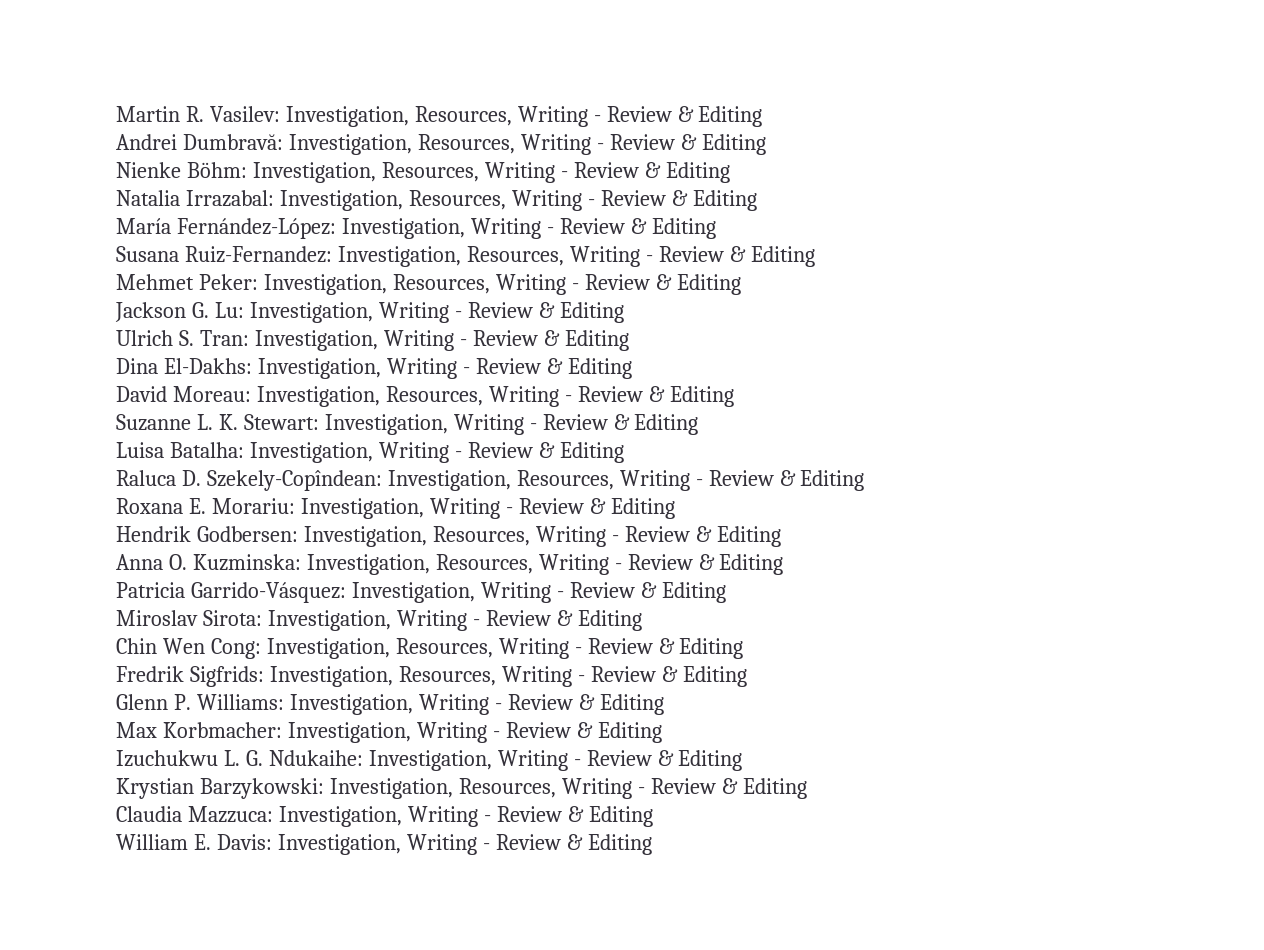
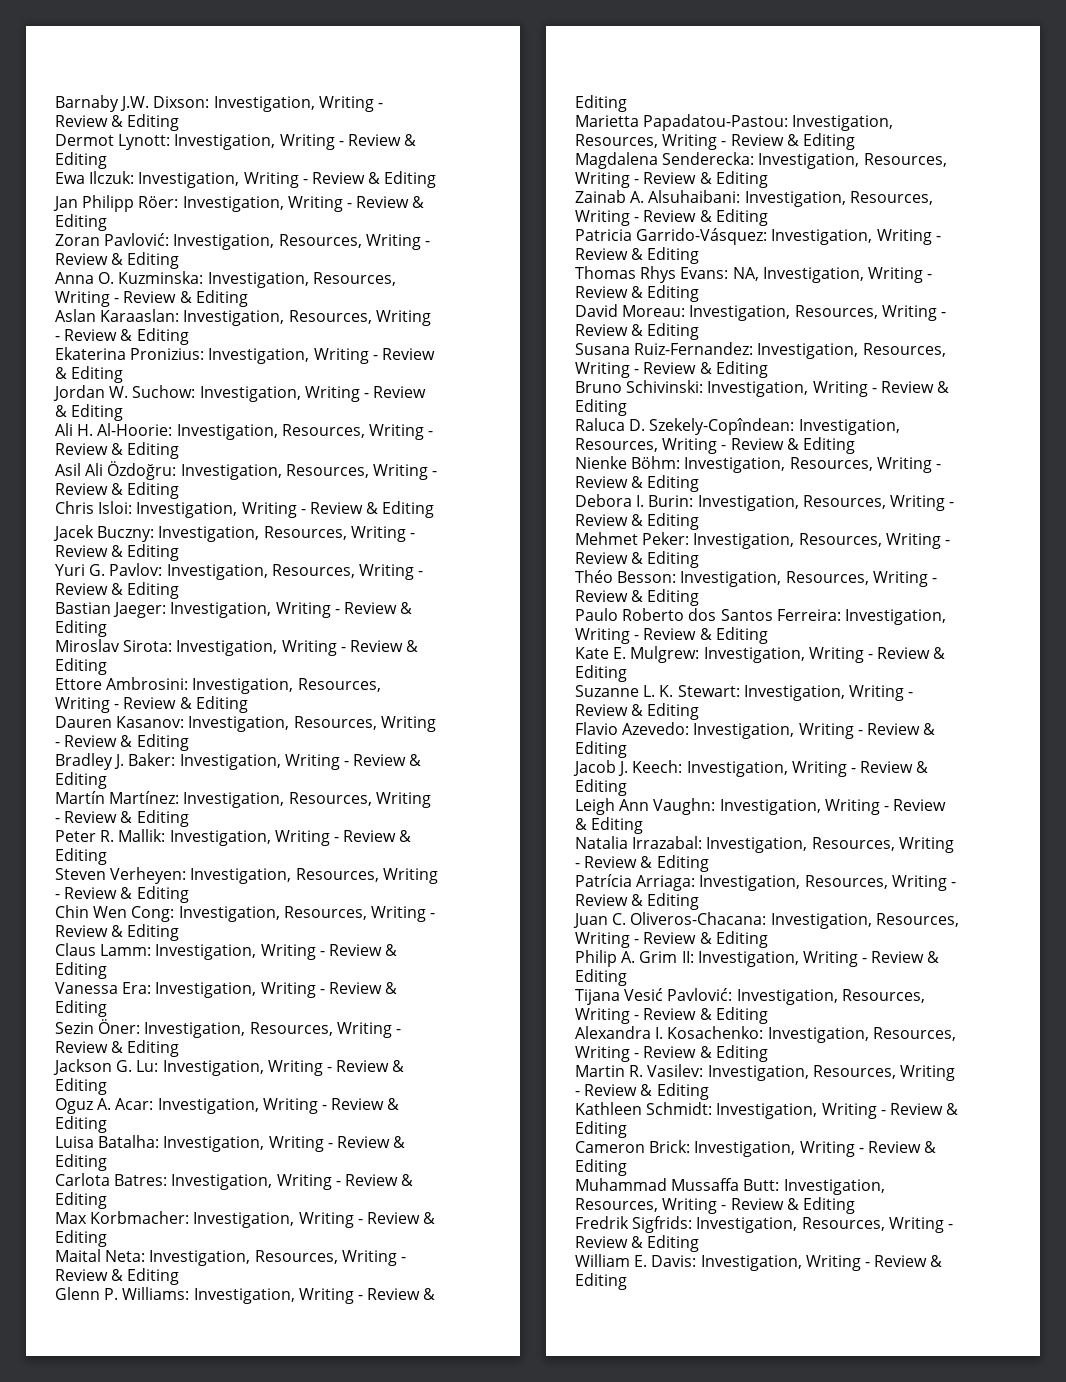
[116,106,763,127] [116,134,766,155] [116,162,730,183] [116,190,757,211] [116,218,716,239] [116,246,815,267] [116,274,741,295] [115,302,624,323] [116,330,629,351] [116,358,632,379] [116,386,734,407] [116,414,699,435] [116,442,624,463] [116,470,865,491] [116,498,675,519] [116,526,298,542] Martin R. Vasilev: Investigation, Resources, Writing - Review & Editing // Andrei Dumbravă: Investigation, Resources, Writing - Review & Editing // Nienke Böhm: Investigation, Resources, Writing - Review & Editing // Natalia Irrazabal: Investigation, Resources, Writing - Review & Editing // María Fernández-López: Investigation, Writing - Review & Editing // Susana Ruiz-Fernandez: Investigation, Resources, Writing - Review & Editing // Mehmet Peker: Investigation, Resources, Writing - Review & Editing // Jackson G. Lu: Investigation, Writing - Review & Editing // Ulrich S. Tran: Investigation, Writing - Review & Editing // Dina El-Dakhs: Investigation, Writing - Review & Editing // David Moreau: Investigation, Resources, Writing - Review & Editing // Suzanne L. K. Stewart: Investigation, Writing - Review & Editing // Luisa Batalha: Investigation, Writing - Review & Editing // Raluca D. Szekely-Copîndean: Investigation, Resources, Writing - Review & Editing // Roxana E. Morariu: Investigation, Writing - Review & Editing // Hendrik Godbersen: -> [55,95,383,112] [55,114,180,131] [55,134,417,150] [55,152,107,169] [55,171,437,188] [53,195,425,212] [55,214,107,231] [55,233,170,246] Barnaby J.W. Dixson: Investigation, Writing - Review & Editing // Dermot Lynott: Investigation, Writing - Review & Editing // Ewa Ilczuk: Investigation, Writing - Review & Editing // Jan Philipp Röer: Investigation, Writing - Review & Editing // Zoran Pavlović:
[116,582,346,603] Patricia Garrido-Vásquez: -> [55,309,431,326] [55,328,189,345] [55,347,435,364] [55,366,124,383] [53,385,427,402] [55,404,124,421] [55,423,434,440] [55,442,180,459] [55,461,438,480] [55,482,180,499] [55,501,435,518] [53,525,415,542] [55,544,180,561] [55,563,424,580] [55,582,180,599] [55,602,167,618] Aslan Karaaslan: Investigation, Resources, Writing - Review & Editing // Ekaterina Pronizius: Investigation, Writing - Review & Editing // Jordan W. Suchow: Investigation, Writing - Review & Editing // Ali H. Al-Hoorie: Investigation, Resources, Writing - Review & Editing // Asil Ali Özdoğru: Investigation, Resources, Writing - Review & Editing // Chris Isloi: Investigation, Writing - Review & Editing // Jacek Buczny: Investigation, Resources, Writing - Review & Editing // Yuri G. Pavlov: Investigation, Resources, Writing - Review & Editing // Bastian Jaeger:
(642, 620) none -> [55,677,381,694] [55,696,248,713] [55,716,436,732] [55,734,189,751] [55,753,422,770] [55,772,107,789] [55,791,431,808] [55,810,189,827] [55,829,412,846] [55,848,107,865] [55,867,438,884] [55,886,189,903] // Ettore Ambrosini: Investigation, Resources, Writing - Review & Editing // Dauren Kasanov: Investigation, Resources, Writing - Review & Editing // Bradley J. Baker: Investigation, Writing - Review & Editing // Martín Martínez: Investigation, Resources, Writing - Review & Editing // Peter R. Mallik: Investigation, Writing - Review & Editing // Steven Verheyen: Investigation, Resources, Writing - Review & Editing
(744, 648) none -> [55,943,398,960] [55,962,107,979] [55,982,398,998] [55,1000,107,1017] [55,1019,401,1038] [55,1040,180,1057] [53,1059,405,1076] [55,1078,107,1095] [55,1098,400,1114] [55,1116,107,1133] [55,1135,406,1152] [55,1154,107,1171] [55,1173,414,1190] [55,1192,107,1209] [55,1211,436,1228] [55,1230,107,1247] [55,1249,406,1266] [55,1268,180,1285] [55,1287,436,1304] [575,95,627,112] [575,114,894,131] [575,133,855,150] [575,152,947,169] [575,171,768,188] [575,190,933,207] [575,209,768,226] [575,228,941,245] [575,247,700,264] [575,266,933,283] [575,285,700,302] [575,304,946,321] [575,323,700,340] [575,342,946,359] [575,361,768,378] [575,380,950,397] [575,399,627,416] [575,418,900,435] [575,437,855,454] [575,456,941,473] [575,475,700,492] [575,494,955,511] [575,513,700,530] [575,532,950,549] [575,551,700,568] [575,570,937,587] [575,589,700,606] [575,608,946,625] [575,627,768,644] [575,646,946,663] [575,665,627,682] [575,685,914,701] [575,703,700,720] [575,722,936,739] [575,741,627,758] [573,760,929,777] [575,779,627,796] [575,798,947,815] [575,817,644,834] [575,836,954,853] [575,855,709,872] [575,874,956,891] [575,893,700,910] [573,912,959,929] [575,931,768,948] [575,950,940,967] [575,969,627,986] [575,988,925,1005] [575,1007,768,1024] [575,1026,956,1043] [575,1045,768,1062] [575,1064,955,1081] [575,1083,709,1100] [575,1102,959,1119] [575,1121,627,1138] [575,1140,937,1157] [575,1159,627,1176] [575,1178,885,1195] [575,1197,855,1214] // Claus Lamm: Investigation, Writing - Review & Editing // Vanessa Era: Investigation, Writing - Review & Editing // Sezin Öner: Investigation, Resources, Writing - Review & Editing // Jackson G. Lu: Investigation, Writing - Review & Editing // Oguz A. Acar: Investigation, Writing - Review & Editing // Luisa Batalha: Investigation, Writing - Review & Editing // Carlota Batres: Investigation, Writing - Review & Editing // Max Korbmacher: Investigation, Writing - Review & Editing // Maital Neta: Investigation, Resources, Writing - Review & Editing // Glenn P. Williams: Investigation, Writing - Review & Editing // Marietta Papadatou-Pastou: Investigation, Resources, Writing - Review & Editing // Magdalena Senderecka: Investigation, Resources, Writing - Review & Editing // Zainab A. Alsuhaibani: Investigation, Resources, Writing - Review & Editing // Patricia Garrido-Vásquez: Investigation, Writing - Review & Editing // Thomas Rhys Evans: NA, Investigation, Writing - Review & Editing // David Moreau: Investigation, Resources, Writing - Review & Editing // Susana Ruiz-Fernandez: Investigation, Resources, Writing - Review & Editing // Bruno Schivinski: Investigation, Writing - Review & Editing // Raluca D. Szekely-Copîndean: Investigation, Resources, Writing - Review & Editing // Nienke Böhm: Investigation, Resources, Writing - Review & Editing // Debora I. Burin: Investigation, Resources, Writing - Review & Editing // Mehmet Peker: Investigation, Resources, Writing - Review & Editing // Théo Besson: Investigation, Resources, Writing - Review & Editing // Paulo Roberto dos Santos Ferreira: Investigation, Writing - Review & Editing // Kate E. Mulgrew: Investigation, Writing - Review & Editing // Suzanne L. K. Stewart: Investigation, Writing - Review & Editing // Flavio Azevedo: Investigation, Writing - Review & Editing // Jacob J. Keech: Investigation, Writing - Review & Editing // Leigh Ann Vaughn: Investigation, Writing - Review & Editing // Natalia Irrazabal: Investigation, Resources, Writing - Review & Editing // Patrícia Arriaga: Investigation, Resources, Writing - Review & Editing // Juan C. Oliveros-Chacana: Investigation, Resources, Writing - Review & Editing // Philip A. Grim II: Investigation, Writing - Review & Editing // Tijana Vesić Pavlović: Investigation, Resources, Writing - Review & Editing // Alexandra I. Kosachenko: Investigation, Resources, Writing - Review & Editing // Martin R. Vasilev: Investigation, Resources, Writing - Review & Editing // Kathleen Schmidt: Investigation, Writing - Review & Editing // Cameron Brick: Investigation, Writing - Review & Editing // Muhammad Mussaffa Butt: Investigation, Resources, Writing - Review & Editing
[116,694,664,715] [116,722,662,743] [116,750,743,771] [116,778,807,799] [116,806,653,827] // Glenn P. Williams: Investigation, Writing - Review & Editing // Max Korbmacher: Investigation, Writing - Review & Editing // Izuchukwu L. G. Ndukaihe: Investigation, Writing - Review & Editing // Krystian Barzykowski: Investigation, Resources, Writing - Review & Editing // Claudia Mazzuca: Investigation, Writing - Review & Editing -> (700, 1243) none

